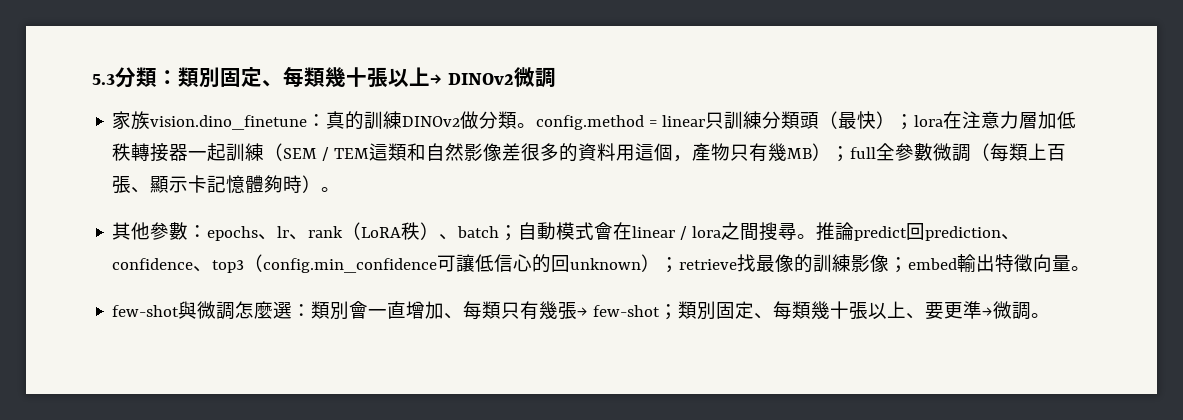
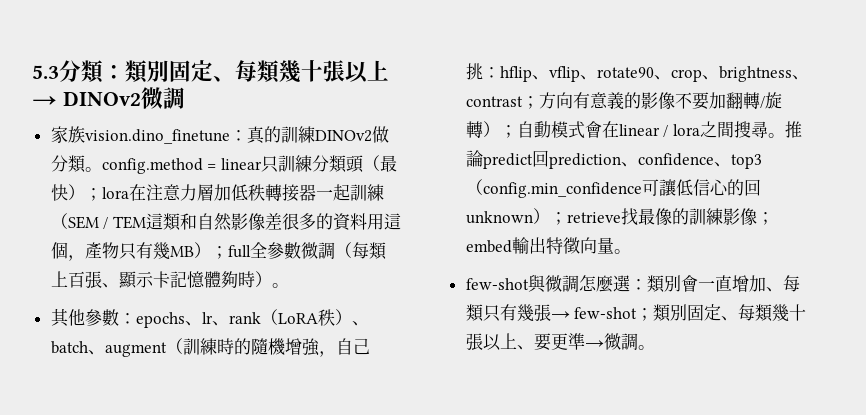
(500, 232) none -> [87,338,370,357] [465,63,809,82] [465,92,782,110] [465,121,500,138] 、augment（訓練時的隨機增強，自己挑：hflip、vflip、rotate90、crop、brightness、contrast；方向有意義的影像不要加翻轉/旋轉）

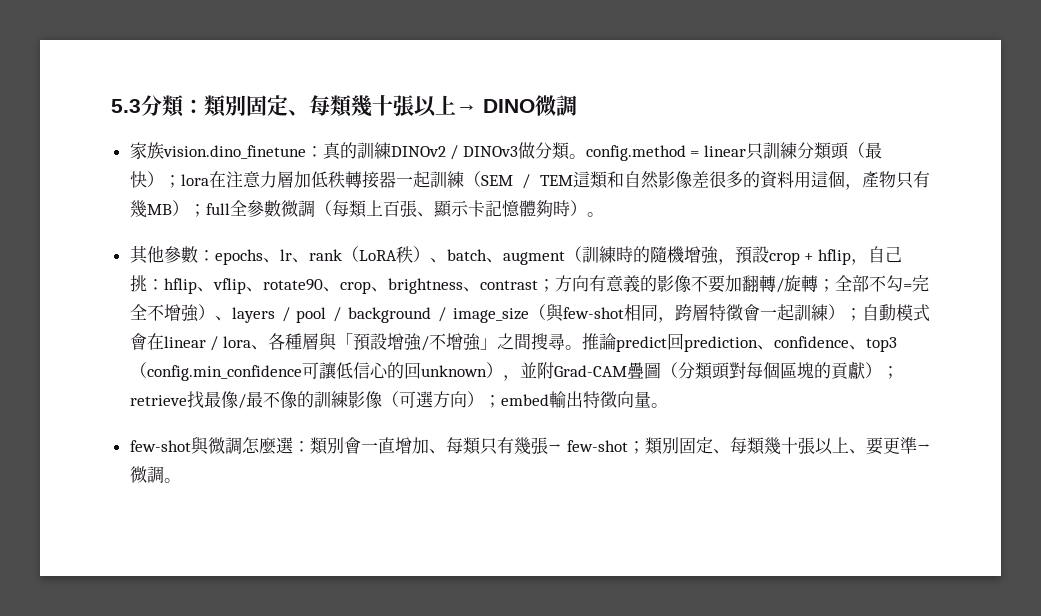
[62,91,141,106] DINOv2 -> [483,99,535,113] DINO
(372, 136) none -> [450,145,518,160] / DINOv3
(336, 354) none -> [734,246,868,265] 預設crop + hflip，
(483, 129) none -> [817,275,929,292] [129,304,828,323] ；全部不勾=完全不增強）、layers / pool / background / image_size（與few-shot相同，跨層特徵會一起訓練
(700, 130) none -> [250,333,497,351] 、各種層與「預設增強/不增強」
[549,208,757,226] ；retrieve找最像的訓練影像 -> [502,361,899,381] [129,391,484,409] ，並附Grad-CAM疊圖（分類頭對每個區塊的貢獻）；retrieve找最像/最不像的訓練影像（可選方向）

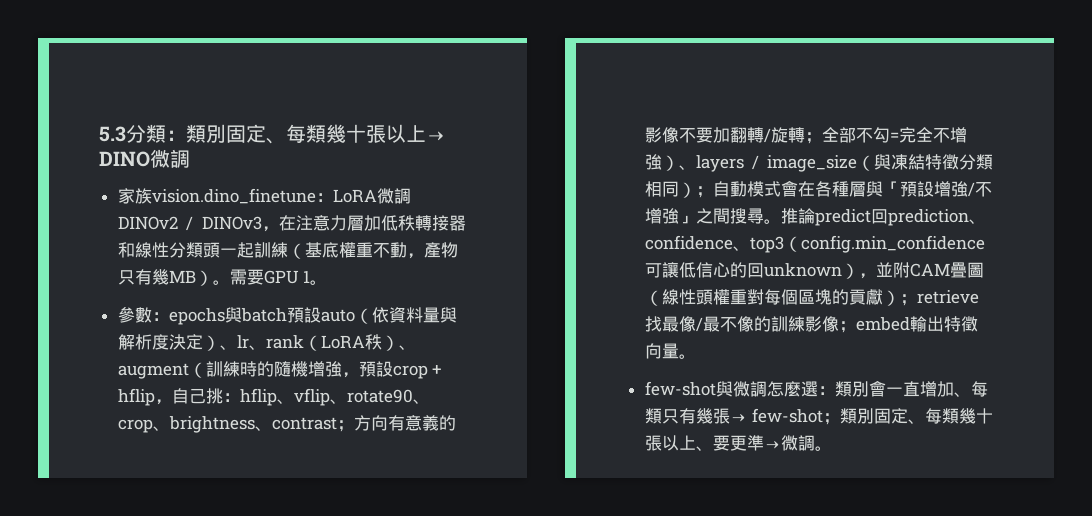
[322,142,391,160] 真的訓練 -> [332,188,411,204] LoRA微調
[517,142,883,161] [129,171,209,188] 做分類。config.method = linear只訓練分類頭（最快）；lora -> [262,226,279,232] ，
[395,171,845,189] 一起訓練（SEM / TEM這類和自然影像差很多的資料用這個 -> [117,242,407,259] 和線性分類頭一起訓練（基底權重不動
[188,200,604,218] [129,245,164,264] ；full全參數微調（每類上百張、顯示卡記憶體夠時）。 // 其他 -> [212,269,328,285] 。需要GPU 1。 //
(263, 257) none -> [224,307,457,324] [117,334,220,351] 與batch預設auto（依資料量與解析度決定）
[446,249,503,263] batch、 -> (416, 347) none
[296,304,828,323] pool / background / image_size（與few-shot相同，跨層特徵會一起訓練 -> [767,154,993,172] [644,181,679,197] image_size（與凍結特徵分類相同
[163,336,268,351] linear / lora、 -> (815, 189) none
[553,362,730,380] Grad-CAM疊圖（分類頭 -> [909,262,984,278] [644,289,747,306] CAM疊圖（線性頭權重
[381,391,484,408] （可選方向） -> (839, 324) none

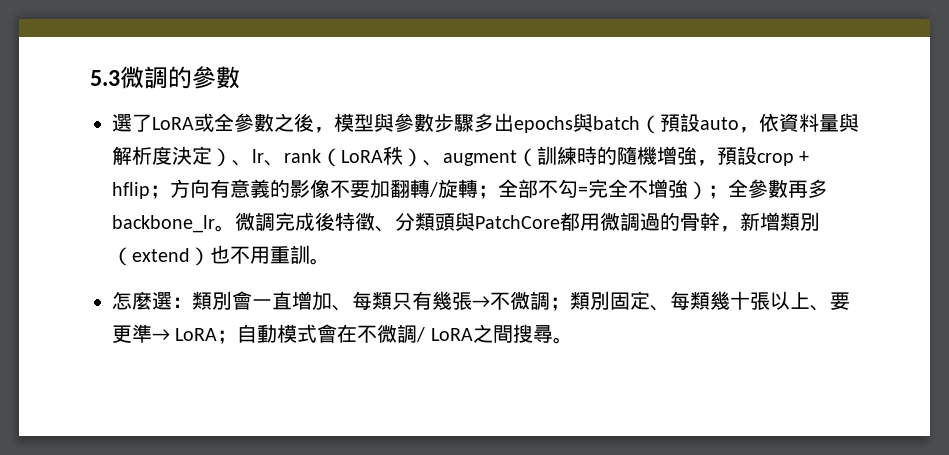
[126,124,446,144] [99,149,190,168] [117,188,411,204] [117,215,466,232] [117,242,458,259] [117,269,328,286] [117,306,169,323] 分類：類別固定、每類幾十張以上→ DINO微調 // 家族vision.dino_finetune：LoRA微調DINOv2 / DINOv3，在注意力層加低秩轉接器和線性分類頭一起訓練（基底權重不動，產物只有幾MB）。需要GPU 1。 // 參數： -> [120,66,240,89] [112,113,514,133] 微調的參數 // 選了LoRA或全參數之後，模型與參數步驟多出
(287, 315) none -> [640,115,660,134] （
[354,308,372,324] （ -> [739,127,759,133] ，
[154,388,430,406] [117,416,337,433] ，自己挑：hflip、vflip、rotate90、crop、brightness、contrast -> (150, 190) none
[678,154,993,172] [644,180,992,198] [644,208,986,226] [644,235,985,253] [644,262,984,279] [644,289,979,306] [644,316,978,333] [644,343,696,359] [644,381,767,397] 、layers / image_size（與凍結特徵分類相同）；自動模式會在各種層與「預設增強/不增強」之間搜尋。推論predict回prediction、confidence、top3（config.min_confidence可讓低信心的回unknown），並附CAM疊圖（線性頭權重對每個區塊的貢獻）；retrieve找最像/最不像的訓練影像；embed輸出特徵向量。 // few-shot與微調 -> [708,179,828,199] [112,212,820,233] [112,245,330,266] ；全參數再多backbone_lr。微調完成後特徵、分類頭與PatchCore都用微調過的骨幹，新增類別（extend）也不用重訓。 //
[752,408,823,423] few-shot -> [490,291,550,310] 不微調
[780,435,815,451] 微調 -> [175,324,553,344] LoRA；自動模式會在不微調/ LoRA之間搜尋

